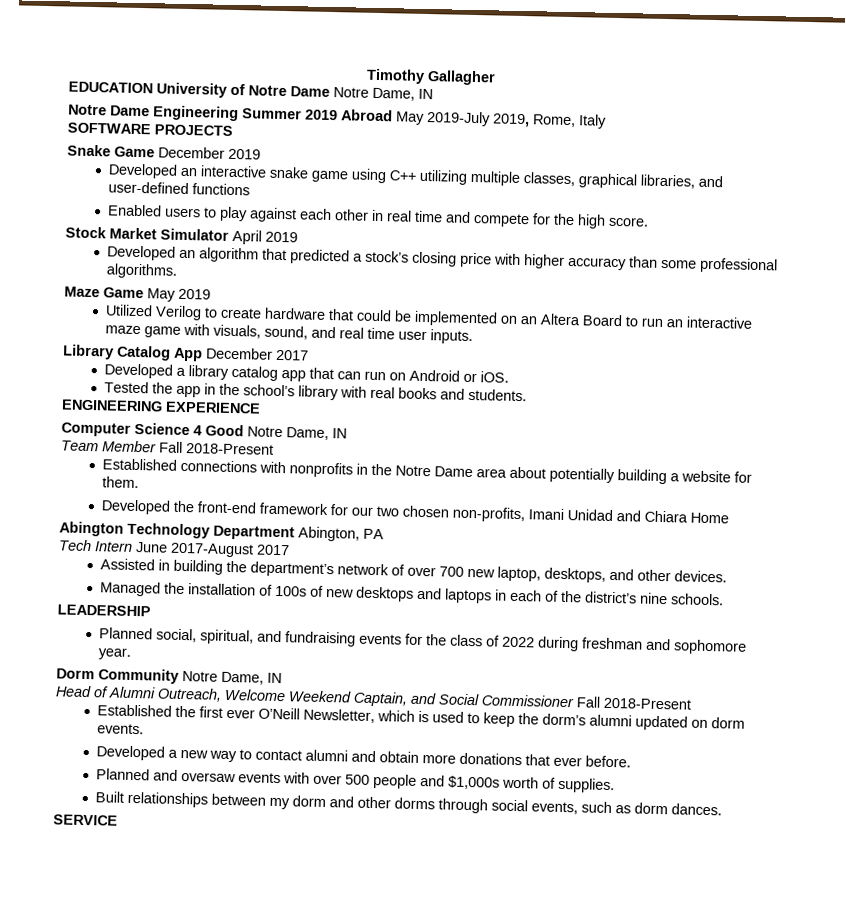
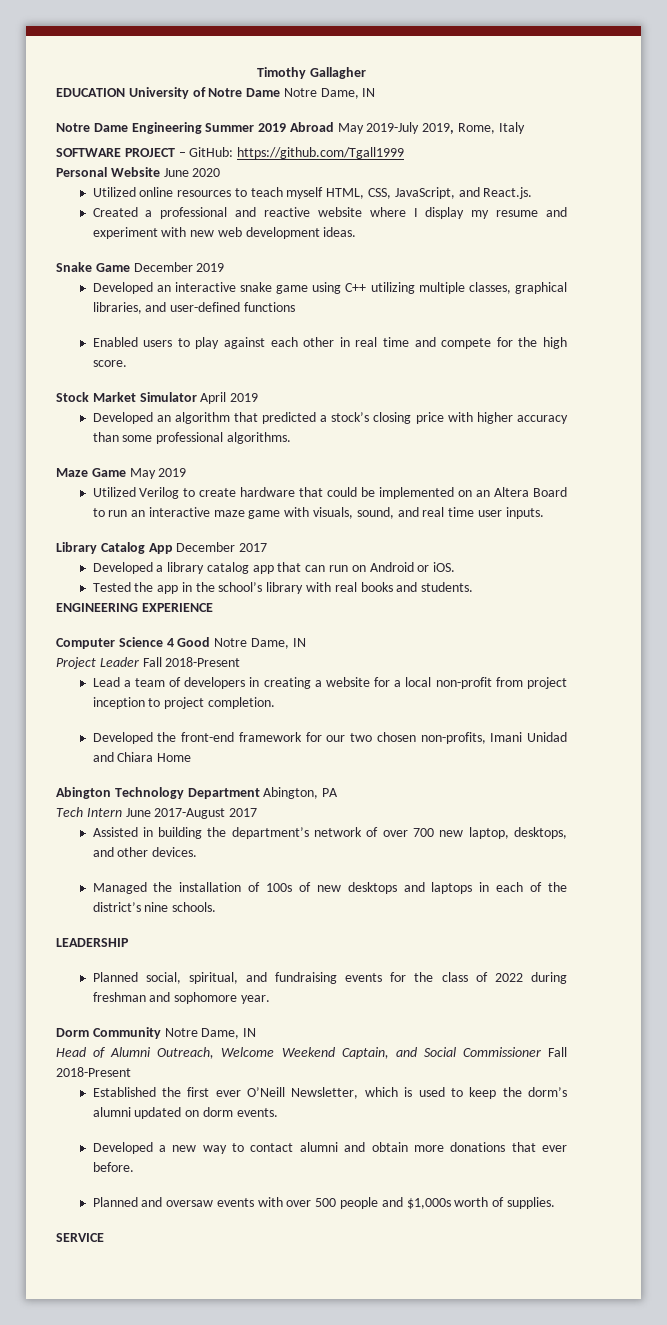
[154,124,233,136] PROJECTS -> [124,147,405,159] [56,167,221,177] [92,187,533,199] [92,207,568,219] [92,227,357,239] PROJECT – GitHub: https://github.com/Tgall1999 // Personal Website June 2020 // Utilized online resources to teach myself HTML, CSS, JavaScript, and React.js. // Created a professional and reactive website where I display my resume and experiment with new web development ideas.
[61,440,274,455] [102,458,753,485] [102,476,140,489] Team Member Fall 2018-Present // Established connections with nonprofits in the Notre Dame area about potentially building a website for them. -> [56,657,241,669] [92,677,567,689] [92,697,275,709] Project Leader Fall 2018-Present // Lead a team of developers in creating a website for a local non-profit from project inception to project completion.
[95,791,723,816] // Built relationships between my dorm and other dorms through social events, such as dorm dances. -> (555, 1203) none

